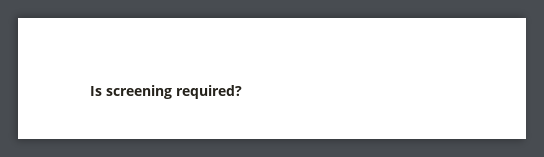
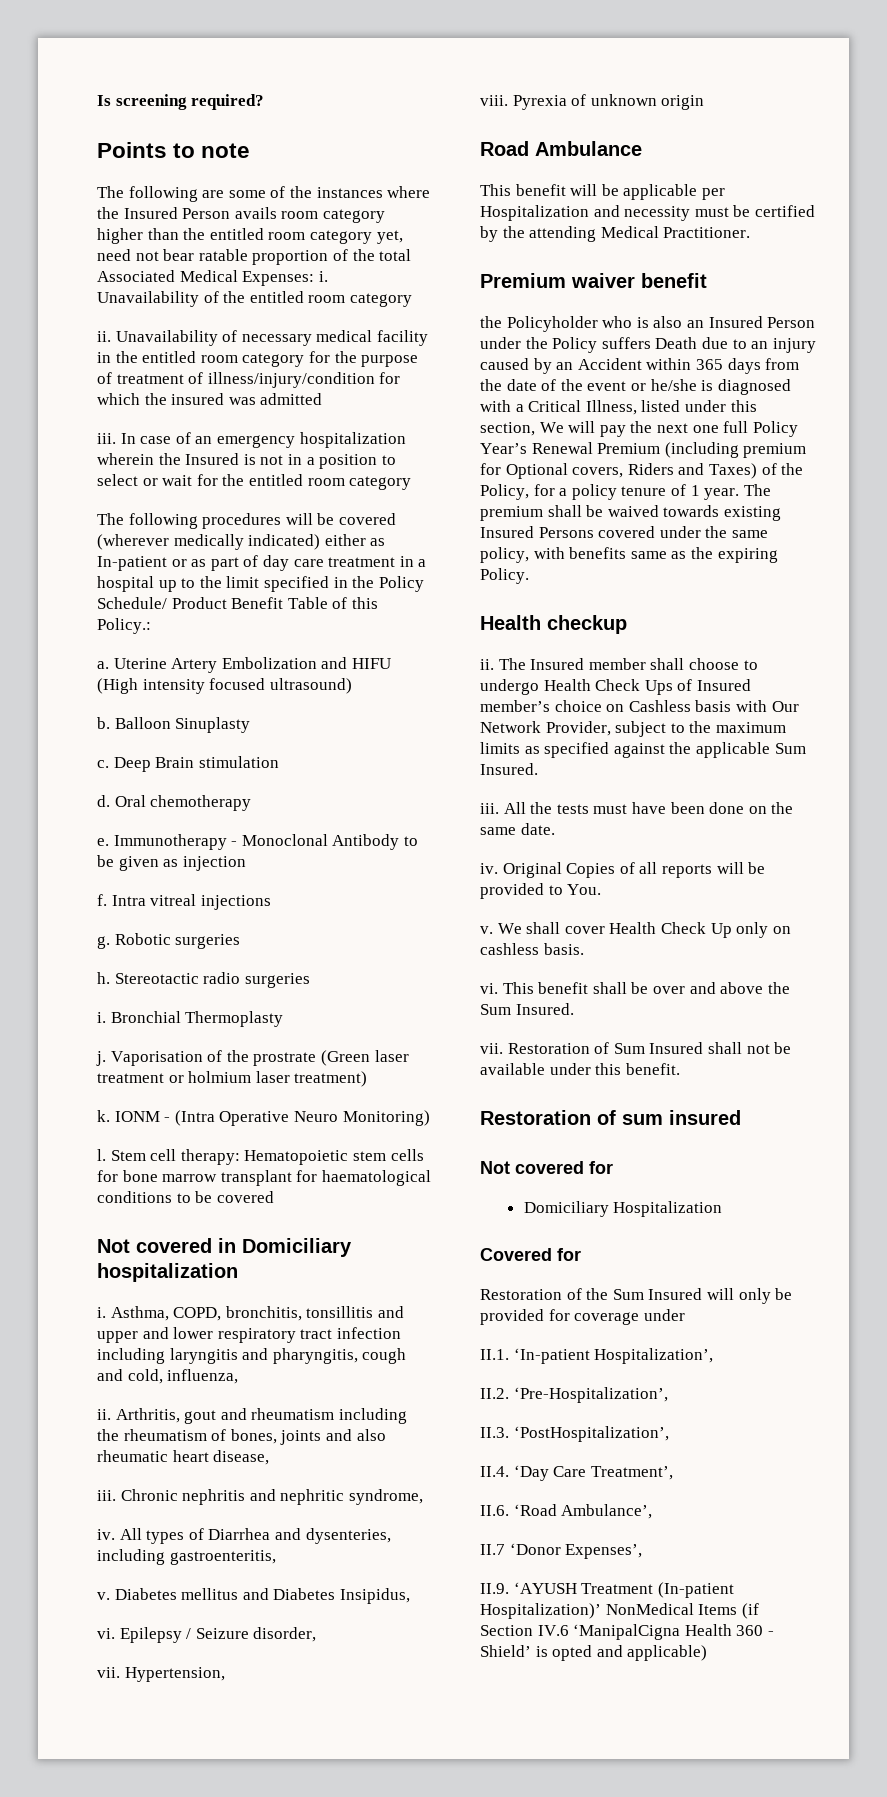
(242, 92) none -> [97,142,251,158] [97,186,431,202] [97,207,385,223] [97,228,403,244] [97,249,412,265] [97,270,328,286] [97,291,412,307] [97,330,428,346] [97,351,419,367] [97,372,401,388] [97,393,323,405] [97,432,406,448] [97,453,396,469] [97,474,412,490] [97,513,396,529] [97,534,386,550] [97,555,427,571] [97,576,424,592] [97,597,378,609] [97,618,151,634] [97,657,391,673] [97,678,352,694] [97,717,251,733] [97,756,279,772] [97,795,252,811] [97,834,418,850] [97,855,246,871] [97,894,271,910] [97,933,241,949] [97,972,310,988] [97,1011,284,1027] [96,1050,409,1066] [97,1071,368,1087] [97,1110,430,1126] [97,1149,424,1165] [97,1170,431,1186] [97,1191,274,1203] [97,1238,352,1257] [97,1263,238,1282] [97,1306,404,1321] [97,1327,401,1343] [97,1348,407,1364] [97,1369,239,1384] [97,1408,407,1424] [97,1429,386,1445] [97,1450,270,1465] [97,1489,423,1505] [97,1528,391,1544] [97,1549,276,1565] [97,1588,410,1604] [97,1627,317,1643] [97,1667,225,1682] [480,94,705,110] [480,141,642,156] [480,184,725,200] [480,205,815,221] [480,226,751,242] [480,273,707,288] [480,316,816,332] [480,337,816,353] [480,358,800,374] [480,379,791,395] [480,400,757,415] [480,421,798,437] [480,442,807,458] [480,463,804,479] [480,484,771,500] [480,505,781,521] [480,526,768,538] [480,547,778,563] [480,568,529,584] [480,615,627,634] [480,658,758,670] [480,679,751,695] [480,700,799,712] [480,721,786,737] [480,742,806,758] [480,763,538,775] [480,802,794,814] [480,823,555,835] [480,862,766,878] [480,883,602,899] [480,922,791,938] [480,943,584,955] [480,982,790,994] [480,1003,574,1015] [480,1042,792,1054] [480,1063,680,1075] [480,1110,741,1125] [480,1161,613,1174] [523,1201,723,1217] [480,1248,581,1261] [480,1288,793,1304] [480,1309,685,1325] [480,1348,714,1364] [480,1387,668,1403] [480,1426,669,1442] [480,1465,673,1481] [480,1504,653,1519] [480,1543,643,1559] [480,1582,734,1598] [480,1603,759,1619] [480,1624,774,1640] [480,1645,708,1661] // Points to note // The following are some of the instances where the Insured Person avails room category higher than the entitled room category yet, need not bear ratable proportion of the total Associated Medical Expenses: i. Unavailability of the entitled room category // ii. Unavailability of necessary medical facility in the entitled room category for the purpose of treatment of illness/injury/condition for which the insured was admitted // iii. In case of an emergency hospitalization wherein the Insured is not in a position to select or wait for the entitled room category // The following procedures will be covered (wherever medically indicated) either as In-patient or as part of day care treatment in a hospital up to the limit specified in the Policy Schedule/ Product Benefit Table of this Policy.: // a. Uterine Artery Embolization and HIFU (High intensity focused ultrasound) // b. Balloon Sinuplasty // c. Deep Brain stimulation // d. Oral chemotherapy // e. Immunotherapy - Monoclonal Antibody to be given as injection // f. Intra vitreal injections // g. Robotic surgeries // h. Stereotactic radio surgeries // i. Bronchial Thermoplasty // j. Vaporisation of the prostrate (Green laser treatment or holmium laser treatment) // k. IONM - (Intra Operative Neuro Monitoring) // l. Stem cell therapy: Hematopoietic stem cells for bone marrow transplant for haematological conditions to be covered // Not covered in Domiciliary hospitalization // i. Asthma, COPD, bronchitis, tonsillitis and upper and lower respiratory tract infection including laryngitis and pharyngitis, cough and cold, influenza, // ii. Arthritis, gout and rheumatism including the rheumatism of bones, joints and also rheumatic heart disease, // iii. Chronic nephritis and nephritic syndrome, // iv. All types of Diarrhea and dysenteries, including gastroenteritis, // v. Diabetes mellitus and Diabetes Insipidus, // vi. Epilepsy / Seizure disorder, // vii. Hypertension, // viii. Pyrexia of unknown origin // Road Ambulance // This benefit will be applicable per Hospitalization and necessity must be certified by the attending Medical Practitioner. // Premium waiver benefit // the Policyholder who is also an Insured Person under the Policy suffers Death due to an injury caused by an Accident within 365 days from the date of the event or he/she is diagnosed with a Critical Illness, listed under this section, We will pay the next one full Policy Year’s Renewal Premium (including premium for Optional covers, Riders and Taxes) of the Policy, for a policy tenure of 1 year. The premium shall be waived towards existing Insured Persons covered under the same policy, with benefits same as the expiring Policy. // Health checkup // ii. The Insured member shall choose to undergo Health Check Ups of Insured member’s choice on Cashless basis with Our Network Provider, subject to the maximum limits as specified against the applicable Sum Insured. // iii. All the tests must have been done on the same date. // iv. Original Copies of all reports will be provided to You. // v. We shall cover Health Check Up only on cashless basis. // vi. This benefit shall be over and above the Sum Insured. // vii. Restoration of Sum Insured shall not be available under this benefit. // Restoration of sum insured // Not covered for // Domiciliary Hospitalization // Covered for // Restoration of the Sum Insured will only be provided for coverage under // II.1. ‘In-patient Hospitalization’, // II.2. ‘Pre-Hospitalization’, // II.3. ‘PostHospitalization’, // II.4. ‘Day Care Treatment’, // II.6. ‘Road Ambulance’, // II.7 ‘Donor Expenses’, // II.9. ‘AYUSH Treatment (In-patient Hospitalization)’ NonMedical Items (if Section IV.6 ‘ManipalCigna Health 360 - Shield’ is opted and applicable)

